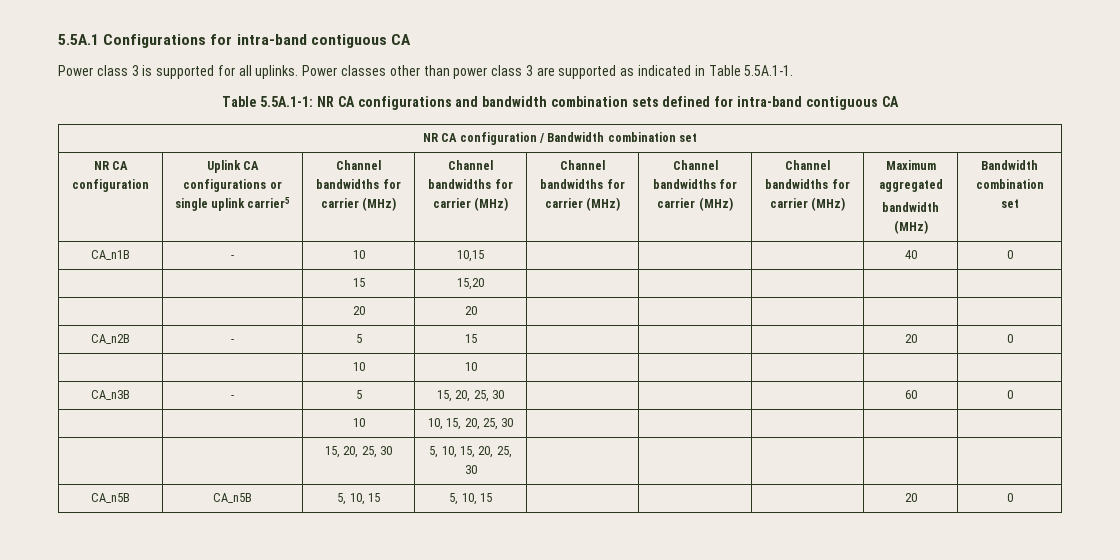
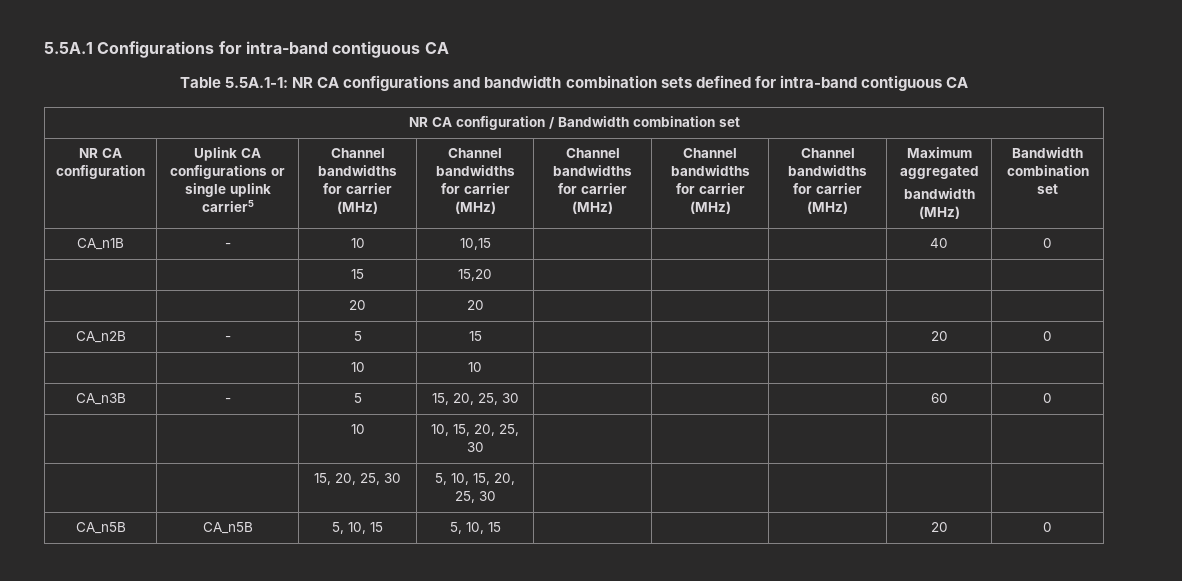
[58,65,794,79] // Power class 3 is supported for all uplinks. Power classes other than power class 3 are supported as indicated in Table 5.5A.1-1. -> (449, 48) none

